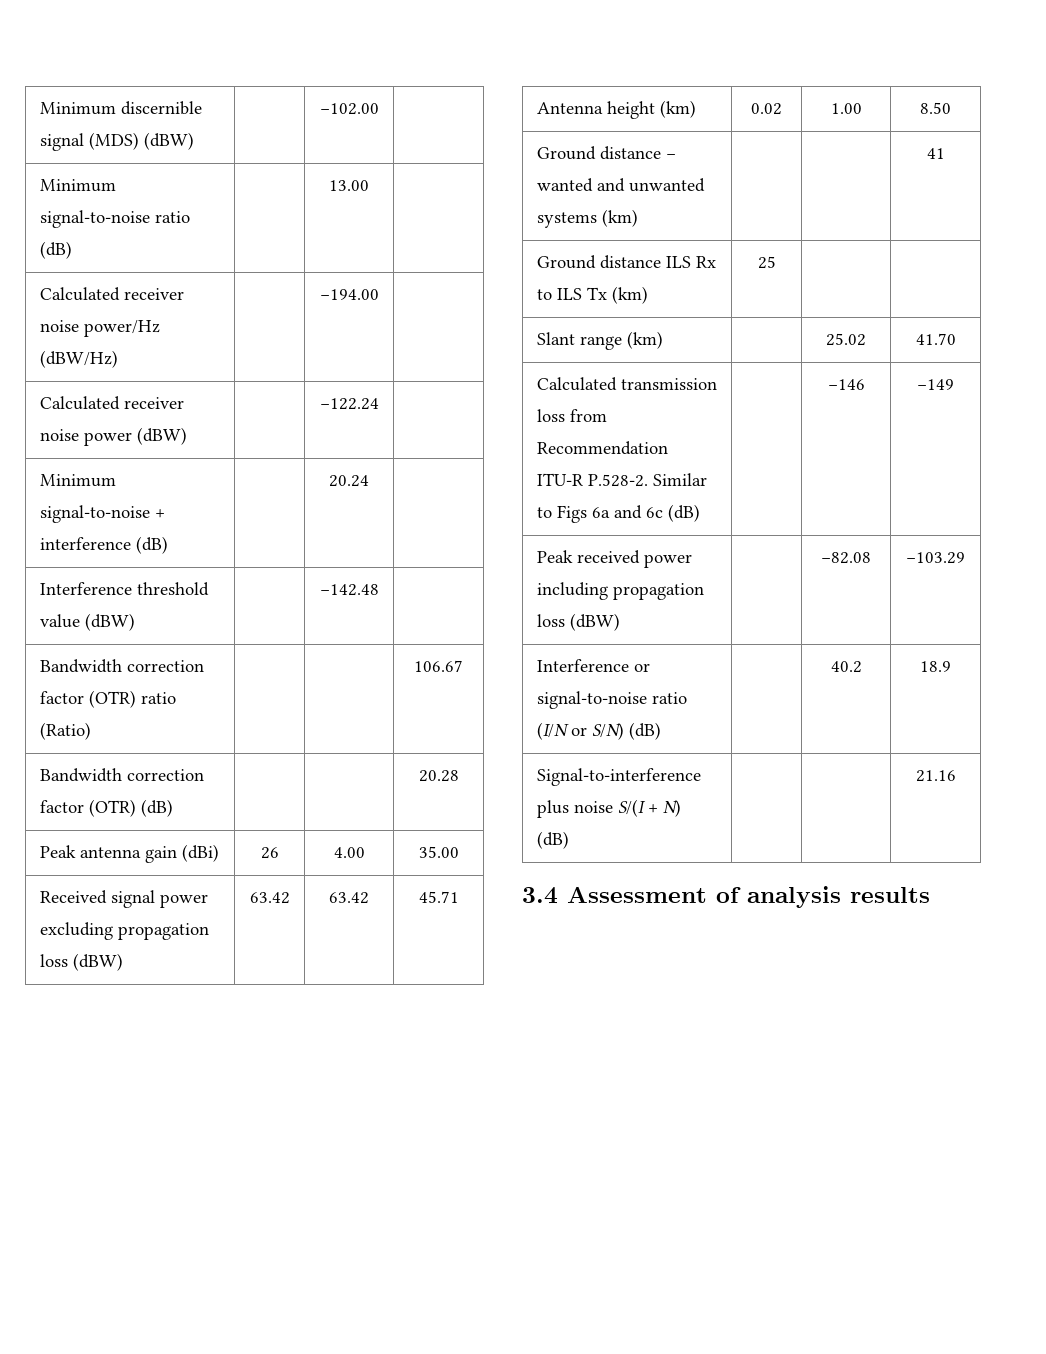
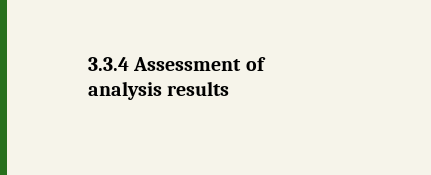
[39,101,202,115] [39,132,194,151] [319,103,379,115] [39,179,116,192] [39,210,190,228] [39,241,72,259] [329,180,369,191] [39,287,184,301] [39,320,160,337] [39,350,118,368] [319,289,379,300] [39,396,184,410] [39,427,187,446] [319,398,379,410] [39,474,116,487] [39,505,165,523] [39,536,168,554] [329,475,369,487] [39,582,209,596] [39,613,135,631] [319,584,379,596] [39,659,204,673] [39,690,176,708] [39,722,91,740] [414,660,463,672] [39,768,204,782] [39,799,173,817] [418,770,459,782] [39,844,219,863] [260,847,279,859] [333,847,365,858] [418,846,459,858] [39,890,208,908] [39,922,209,940] [39,953,123,971] [249,892,290,904] [329,892,369,904] [418,891,459,903] [536,100,696,119] [751,103,782,115] [830,103,862,114] [920,102,951,114] [536,146,676,160] [536,178,705,192] [536,209,638,228] [926,148,945,159] [536,255,716,269] [536,286,648,304] [757,256,776,269] [536,331,663,350] [826,333,866,346] [915,333,956,345] [536,377,717,391] [536,409,607,422] [536,441,668,455] [536,473,707,487] [536,504,700,523] [827,379,865,390] [917,379,954,390] [536,550,692,568] [536,582,704,600] [536,613,620,631] [821,552,871,564] [906,552,965,564] [536,659,650,672] [536,691,687,709] [536,722,661,740] [830,661,862,673] [920,661,951,672] [536,768,701,786] [536,799,681,818] [536,831,569,849] [915,770,956,782] [522,887,558,904] Minimum discernible signal (MDS) (dBW) | | −102.00 | // Minimum signal-to-noise ratio (dB) | | 13.00 | // Calculated receiver noise power/Hz (dBW/Hz) | | −194.00 | // Calculated receiver noise power (dBW) | | −122.24 | // Minimum signal-to-noise + interference (dB) | | 20.24 | // Interference threshold value (dBW) | | −142.48 | // Bandwidth correction factor (OTR) ratio (Ratio) | | | 106.67 // Bandwidth correction factor (OTR) (dB) | | | 20.28 // Peak antenna gain (dBi) | 26 | 4.00 | 35.00 // Received signal power excluding propagation loss (dBW) | 63.42 | 63.42 | 45.71 // Antenna height (km) | 0.02 | 1.00 | 8.50 // Ground distance − wanted and unwanted systems (km) | | | 41 // Ground distance ILS Rx to ILS Tx (km) | 25 | | // Slant range (km) | | 25.02 | 41.70 // Calculated transmission loss from Recommendation ITU-R P.528-2. Similar to Figs 6a and 6c (dB) | | −146 | −149 // Peak received power including propagation loss (dBW) | | −82.08 | −103.29 // Interference or signal-to-noise ratio (I/N or S/N) (dB) | | 40.2 | 18.9 // Signal-to-interference plus noise S/(I + N) (dB) | | | 21.16 // 3.4 -> [88,57,129,71] 3.3.4

